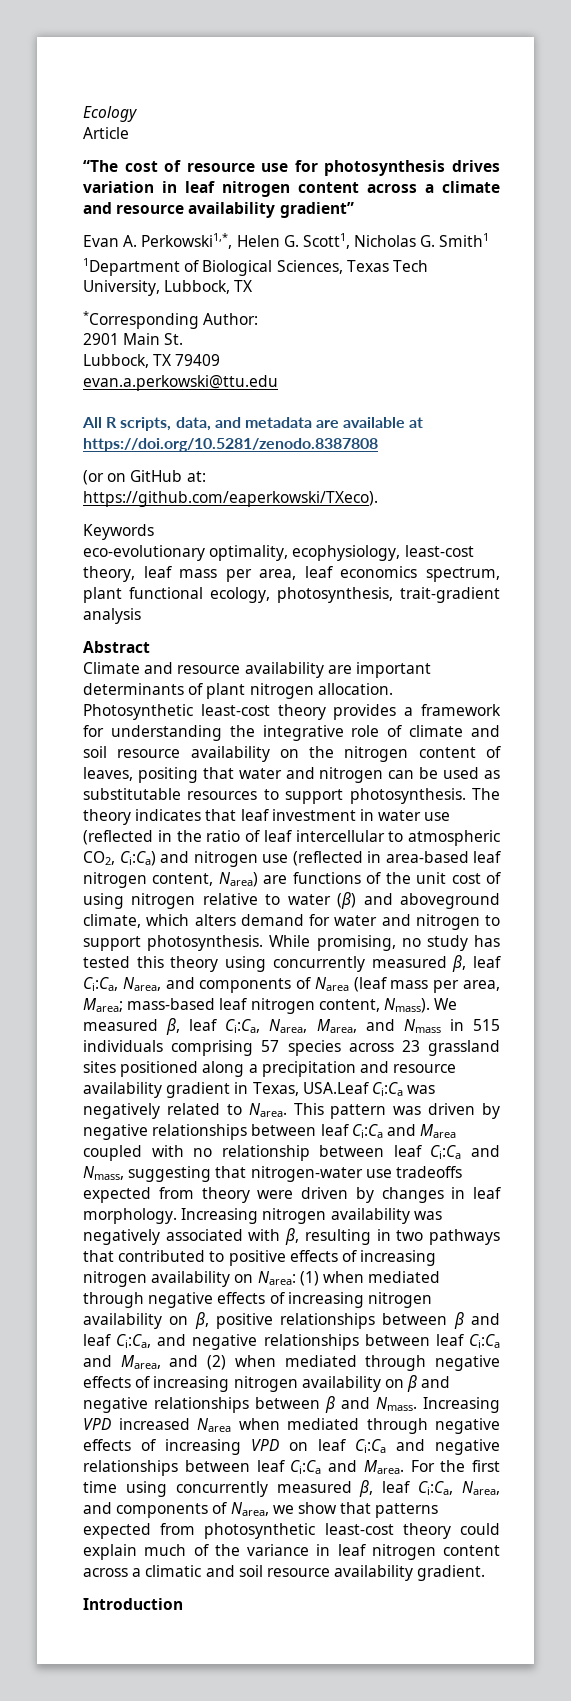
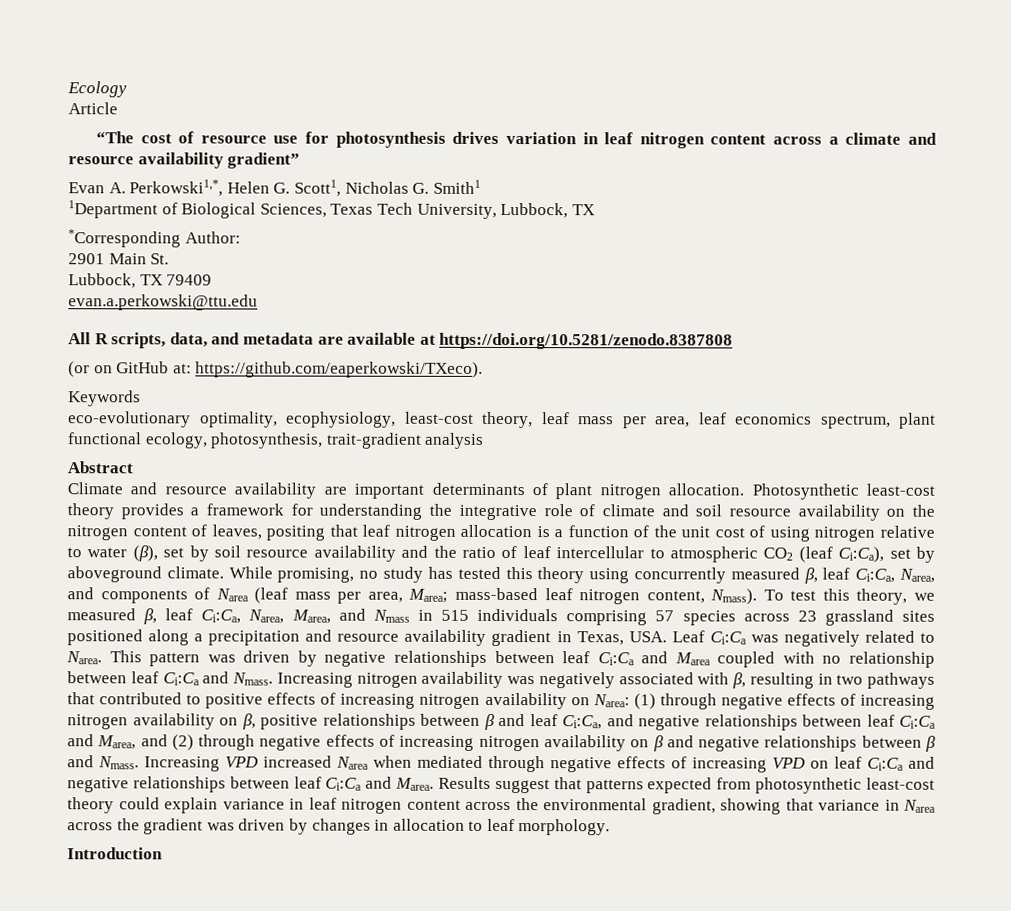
[238,767,501,783] [83,788,500,804] [83,809,451,825] [83,830,500,846] [83,851,501,867] [83,872,361,888] water and nitrogen can be used as substitutable resources to support photosynthesis. The theory indicates that leaf investment in water use (reflected in the ratio of leaf intercellular to atmospheric CO2, Ci:Ca) and nitrogen use (reflected in area-based leaf nitrogen content, Narea) are functions -> [362,524,629,541] leaf nitrogen allocation is a function
[337,892,500,909] [83,914,500,930] [83,935,264,951] (β) and aboveground climate, which alters demand for water and nitrogen to support photosynthesis. -> [132,545,935,563] [67,566,224,583] (β), set by soil resource availability and the ratio of leaf intercellular to atmospheric CO2 (leaf Ci:Ca), set by aboveground climate.
[434,998,458,1010] We -> [763,588,935,605] To test this theory, we
[302,1082,369,1094] USA.Leaf -> [628,630,705,643] USA. Leaf
[83,1166,462,1182] [83,1187,501,1203] [83,1208,177,1224] Nmass, suggesting that nitrogen-water use tradeoffs expected from theory were driven by changes in leaf morphology. -> [232,672,273,686] Nmass.
[322,1271,441,1283] when mediated -> (656, 701) none
[234,1355,357,1367] when mediated -> (194, 742) none
[410,1460,500,1472] [83,1480,500,1497] [83,1502,337,1518] For the first time using concurrently measured β, leaf Ci:Ca, Narea, and components of Narea, we show -> [437,776,550,794] Results suggest
[144,1544,240,1556] much of the -> (218, 805) none
[132,1565,486,1581] a climatic and soil resource availability gradient. -> [515,798,936,815] [67,818,611,836] the environmental gradient, showing that variance in Narea across the gradient was driven by changes in allocation to leaf morphology.

